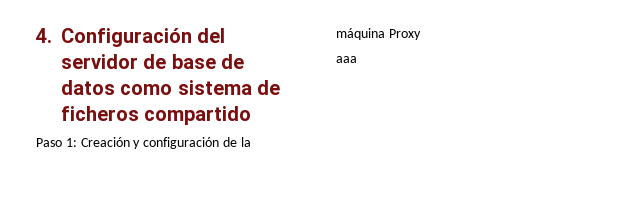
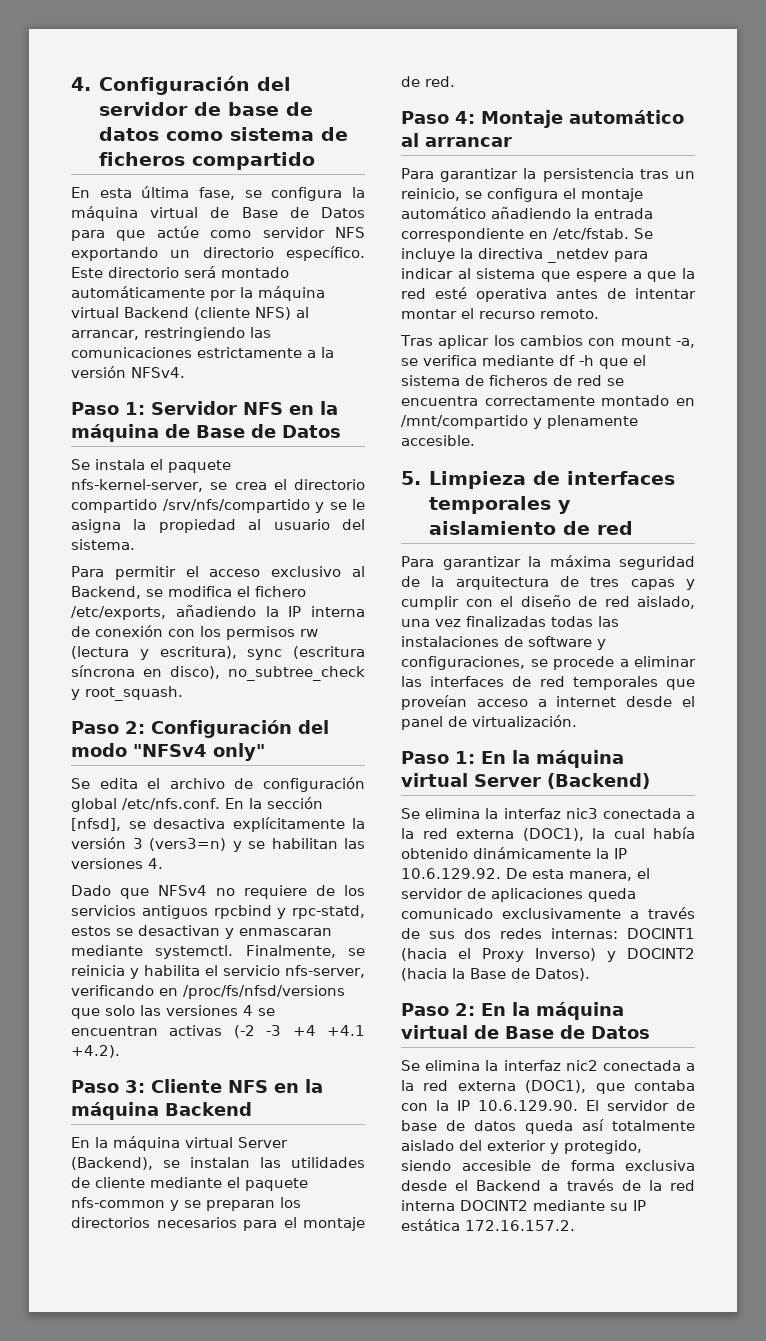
[36,137,251,149] [336,28,421,40] [336,56,357,63] Paso 1: Creación y configuración de la máquina Proxy // aaa -> [71,186,365,201] [71,206,365,221] [71,226,365,241] [71,246,365,261] [71,266,289,278] [71,286,325,301] [71,307,309,320] [71,327,271,341] [71,347,334,358] [71,366,185,378] [71,401,338,415] [71,424,341,442] [71,459,231,473] [71,479,365,492] [71,499,365,513] [71,519,365,533] [71,539,135,550] [71,566,366,580] [71,586,306,599] [71,605,365,620] [71,625,318,640] [71,646,365,660] [71,665,365,681] [71,686,183,701] [71,720,329,738] [71,743,265,761] [71,777,365,792] [71,797,323,812] [71,817,365,832] [71,837,365,852] [71,858,163,869] [71,885,365,899] [71,905,365,919] [71,925,332,939] [71,945,366,959] [71,965,365,979] [71,985,345,999] [71,1005,275,1019] [71,1025,365,1038] [71,1045,120,1058] [71,1079,323,1093] [71,1102,252,1120] [71,1136,288,1151] [71,1157,365,1170] [71,1177,308,1191] [71,1197,301,1211] [71,1217,365,1231] [401,76,455,87] [401,110,684,128] [401,133,512,147] [401,168,695,182] [401,188,643,202] [401,207,653,219] [401,228,653,242] [401,248,648,263] [401,268,695,282] [401,287,696,302] [401,308,599,319] [400,335,695,349] [401,355,646,369] [401,375,624,386] [401,395,695,406] [401,415,638,429] [401,435,475,446] [401,471,675,489] [428,496,571,514] [428,521,633,535] [401,555,695,570] [401,576,695,590] [401,595,695,610] [401,616,619,627] [401,636,606,650] [401,656,696,670] [401,676,695,690] [401,695,695,710] [401,715,577,730] [401,750,624,768] [401,773,650,789] [401,808,695,819] [401,827,695,841] [401,847,627,859] [401,868,650,881] [401,888,636,902] [401,907,695,919] [401,928,695,939] [401,948,695,962] [401,968,590,981] [401,1002,624,1020] [401,1025,650,1039] [401,1060,695,1071] [401,1080,695,1094] [401,1100,695,1111] [401,1119,695,1134] [401,1140,642,1154] [401,1160,695,1171] [401,1179,695,1191] [401,1200,646,1211] [401,1219,575,1231] En esta última fase, se configura la máquina virtual de Base de Datos para que actúe como servidor NFS exportando un directorio específico. Este directorio será montado automáticamente por la máquina virtual Backend (cliente NFS) al arrancar, restringiendo las comunicaciones estrictamente a la versión NFSv4. // Paso 1: Servidor NFS en la máquina de Base de Datos // Se instala el paquete nfs-kernel-server, se crea el directorio compartido /srv/nfs/compartido y se le asigna la propiedad al usuario del sistema. // Para permitir el acceso exclusivo al Backend, se modifica el fichero /etc/exports, añadiendo la IP interna de conexión con los permisos rw (lectura y escritura), sync (escritura síncrona en disco), no_subtree_check y root_squash. // Paso 2: Configuración del modo "NFSv4 only" // Se edita el archivo de configuración global /etc/nfs.conf. En la sección [nfsd], se desactiva explícitamente la versión 3 (vers3=n) y se habilitan las versiones 4. // Dado que NFSv4 no requiere de los servicios antiguos rpcbind y rpc-statd, estos se desactivan y enmascaran mediante systemctl. Finalmente, se reinicia y habilita el servicio nfs-server, verificando en /proc/fs/nfsd/versions que solo las versiones 4 se encuentran activas (-2 -3 +4 +4.1 +4.2). // Paso 3: Cliente NFS en la máquina Backend // En la máquina virtual Server (Backend), se instalan las utilidades de cliente mediante el paquete nfs-common y se preparan los directorios necesarios para el montaje de red. // Paso 4: Montaje automático al arrancar // Para garantizar la persistencia tras un reinicio, se configura el montaje automático añadiendo la entrada correspondiente en /etc/fstab. Se incluye la directiva _netdev para indicar al sistema que espere a que la red esté operativa antes de intentar montar el recurso remoto. // Tras aplicar los cambios con mount -a, se verifica mediante df -h que el sistema de ficheros de red se encuentra correctamente montado en /mnt/compartido y plenamente accesible. // 5. Limpieza de interfaces temporales y aislamiento de red // Para garantizar la máxima seguridad de la arquitectura de tres capas y cumplir con el diseño de red aislado, una vez finalizadas todas las instalaciones de software y configuraciones, se procede a eliminar las interfaces de red temporales que proveían acceso a internet desde el panel de virtualización. // Paso 1: En la máquina virtual Server (Backend) // Se elimina la interfaz nic3 conectada a la red externa (DOC1), la cual había obtenido dinámicamente la IP 10.6.129.92. De esta manera, el servidor de aplicaciones queda comunicado exclusivamente a través de sus dos redes internas: DOCINT1 (hacia el Proxy Inverso) y DOCINT2 (hacia la Base de Datos). // Paso 2: En la máquina virtual de Base de Datos // Se elimina la interfaz nic2 conectada a la red externa (DOC1), que contaba con la IP 10.6.129.90. El servidor de base de datos queda así totalmente aislado del exterior y protegido, siendo accesible de forma exclusiva desde el Backend a través de la red interna DOCINT2 mediante su IP estática 172.16.157.2.

